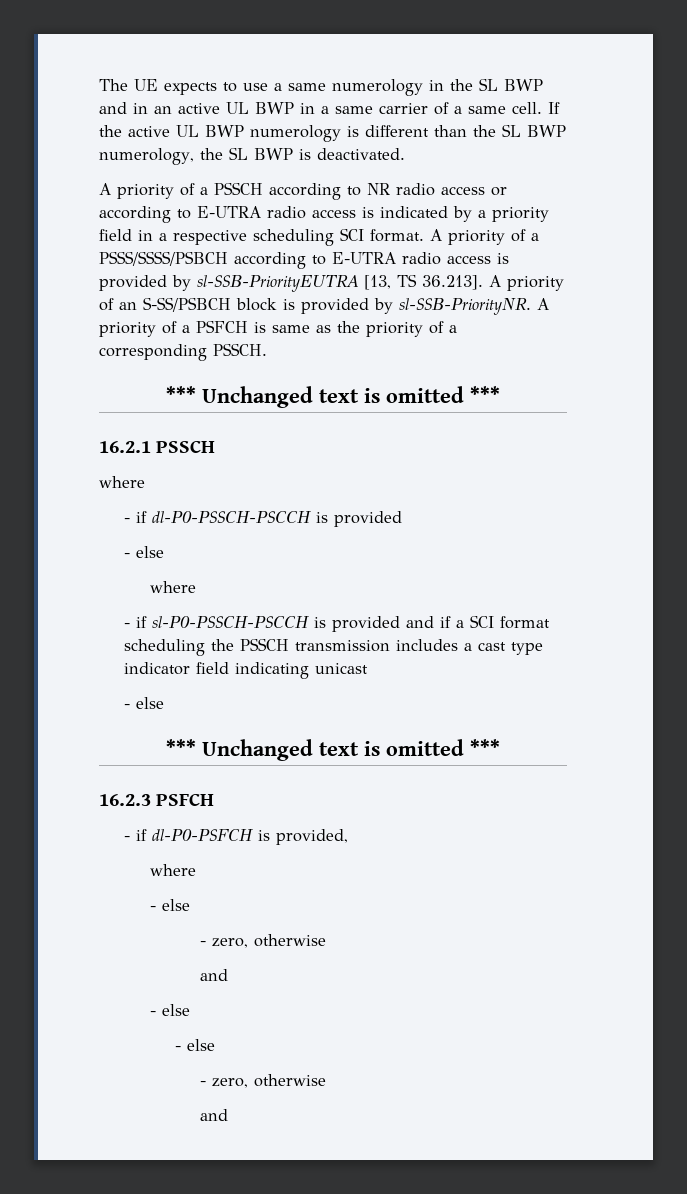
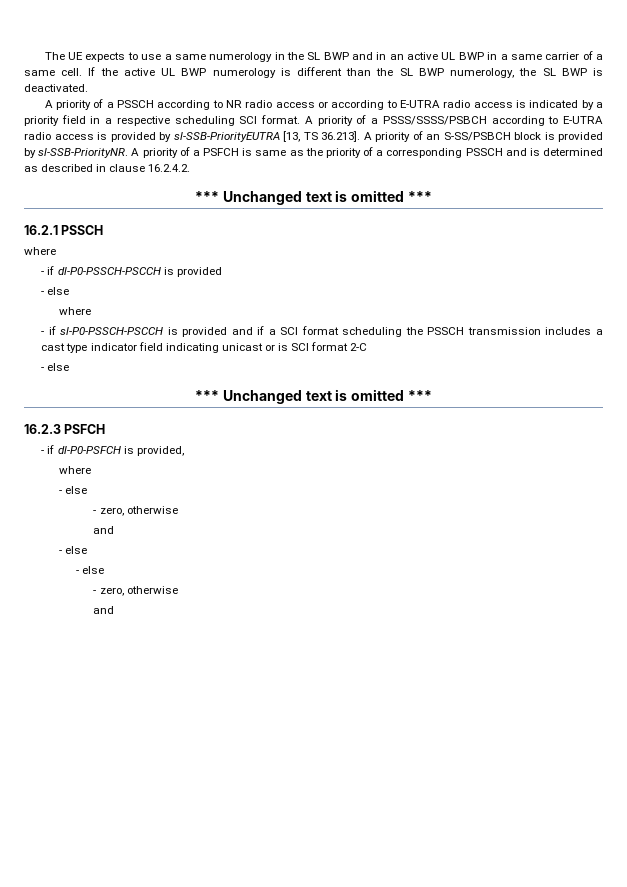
[213,343,267,356] PSSCH. -> [465,148,604,156] [24,164,191,172] PSSCH and is determined as described in clause 16.2.4.2.
(369, 668) none -> [264,342,368,351] or is SCI format 2-C

